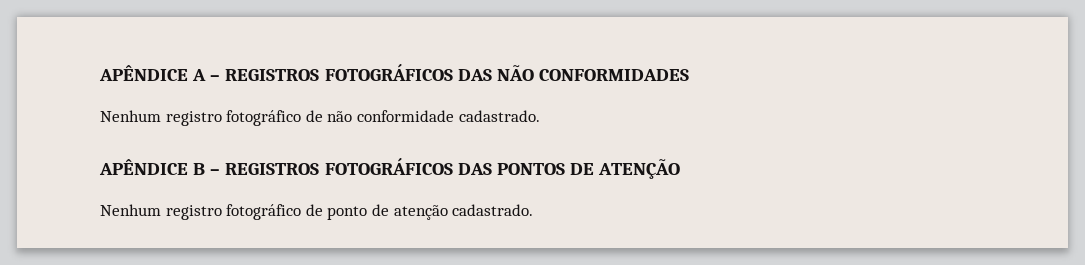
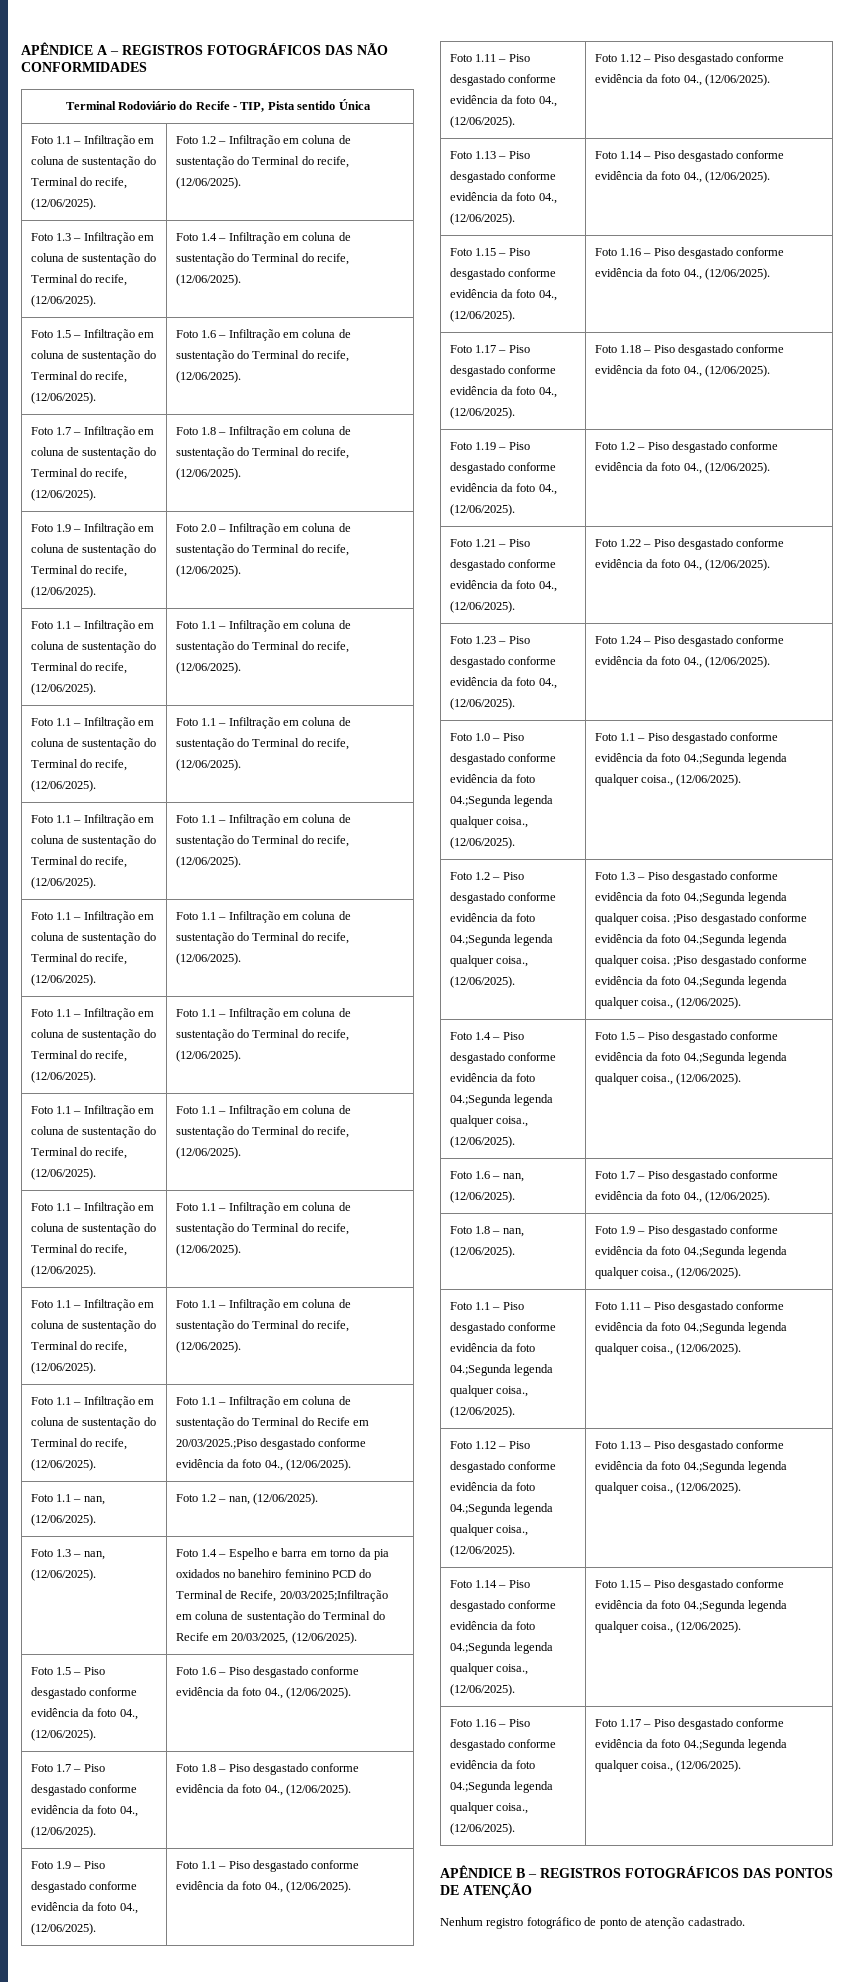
[100,110,540,126] // Nenhum registro fotográfico de não conformidade cadastrado. -> [65,99,371,112] [30,135,155,147] [30,156,156,168] [30,177,128,189] [30,198,96,210] [175,135,351,147] [175,156,350,168] [175,177,241,189] [30,232,155,244] [30,253,156,265] [30,274,128,286] [30,295,96,307] [175,232,351,244] [175,253,350,265] [175,274,241,286] [30,329,155,341] [30,350,156,362] [30,371,128,383] [30,392,96,404] [175,329,351,341] [175,350,350,362] [175,371,241,383] [30,426,155,438] [30,447,156,459] [30,468,128,480] [30,489,96,501] [175,426,351,438] [175,447,350,459] [175,468,241,480] [30,523,155,535] [30,544,156,556] [30,565,128,577] [30,586,96,598] [175,523,351,535] [175,544,350,556] [175,565,241,577] [30,620,155,632] [30,641,156,653] [30,662,128,674] [30,683,96,695] [175,620,351,632] [175,641,350,653] [175,662,241,674] [30,717,155,729] [30,738,156,750] [30,759,128,771] [30,780,96,792] [175,717,351,729] [175,738,350,750] [175,759,241,771] [30,814,155,826] [30,835,156,847] [30,856,128,868] [30,877,96,889] [175,814,351,826] [175,835,350,847] [175,856,241,868] [30,911,155,923] [30,932,156,944] [30,953,128,965] [30,974,96,986] [175,911,351,923] [175,932,350,944] [175,953,241,965] [30,1008,155,1020] [30,1029,156,1041] [30,1050,128,1062] [30,1071,96,1083] [175,1008,351,1020] [175,1029,350,1041] [175,1050,241,1062] [30,1105,155,1117] [30,1126,156,1138] [30,1147,128,1159] [30,1168,96,1180] [175,1105,351,1117] [175,1126,350,1138] [175,1147,241,1159] [30,1202,155,1214] [30,1223,156,1235] [30,1244,128,1256] [30,1265,96,1277] [175,1202,351,1214] [175,1223,350,1235] [175,1244,241,1256] [30,1299,155,1311] [30,1320,156,1332] [30,1341,128,1353] [30,1362,96,1374] [175,1299,351,1311] [175,1320,350,1332] [175,1341,241,1353] [30,1396,155,1408] [30,1417,156,1429] [30,1438,128,1450] [30,1459,96,1471] [175,1396,351,1408] [175,1417,370,1429] [175,1438,367,1450] [175,1459,352,1471] [30,1494,105,1505] [30,1514,96,1526] [175,1493,319,1505] [30,1549,105,1560] [30,1569,96,1581] [175,1548,389,1560] [175,1569,372,1578] [175,1590,388,1602] [175,1611,385,1623] [175,1632,357,1644] [30,1667,105,1675] [30,1687,137,1699] [30,1708,138,1720] [30,1729,96,1741] [175,1666,360,1678] [175,1687,352,1699] [30,1764,105,1772] [30,1784,137,1796] [30,1805,138,1817] [30,1826,96,1838] [175,1763,360,1775] [175,1784,352,1796] [30,1861,105,1869] [30,1881,137,1893] [30,1902,138,1914] [30,1923,96,1935] [175,1860,360,1872] [175,1881,352,1893] [449,54,530,62] [449,74,556,86] [449,95,557,107] [449,116,515,128] [594,53,785,65] [594,74,771,86] [449,151,530,159] [449,171,556,183] [449,192,557,204] [449,213,515,225] [594,150,785,162] [594,171,771,183] [449,248,530,256] [449,268,556,280] [449,289,557,301] [449,310,515,322] [594,247,785,259] [594,268,771,280] [449,345,530,353] [449,365,556,377] [449,386,557,398] [449,407,515,419] [594,344,785,356] [594,365,771,377] [449,442,530,450] [449,462,556,474] [449,483,557,495] [449,504,515,516] [594,441,779,453] [594,462,771,474] [449,539,530,547] [449,559,556,571] [449,580,557,592] [449,601,515,613] [594,538,785,550] [594,559,771,571] [449,636,530,644] [449,656,556,668] [449,677,557,689] [449,698,515,710] [594,635,785,647] [594,656,771,668] [449,733,524,741] [449,753,556,765] [449,774,536,783] [449,795,553,807] [449,816,528,828] [449,837,515,849] [594,732,779,744] [594,753,788,765] [594,774,742,786] [449,872,524,880] [449,892,556,904] [449,913,536,922] [449,934,553,946] [449,955,528,967] [449,976,515,988] [594,871,779,883] [594,892,788,904] [594,913,808,925] [594,934,788,946] [594,955,808,967] [594,976,788,988] [594,997,742,1009] [449,1032,524,1040] [449,1052,556,1064] [449,1073,536,1082] [449,1094,553,1106] [449,1115,528,1127] [449,1136,515,1148] [594,1031,779,1043] [594,1052,788,1064] [594,1073,742,1085] [449,1171,524,1182] [449,1191,515,1203] [594,1170,779,1182] [594,1191,771,1203] [449,1226,524,1237] [449,1246,515,1258] [594,1225,779,1237] [594,1246,788,1258] [594,1267,742,1279] [449,1302,524,1310] [449,1322,556,1334] [449,1343,536,1352] [449,1364,553,1376] [449,1385,528,1397] [449,1406,515,1418] [594,1301,785,1313] [594,1322,788,1334] [594,1343,742,1355] [449,1441,530,1449] [449,1461,556,1473] [449,1482,536,1491] [449,1503,553,1515] [449,1524,528,1536] [449,1545,515,1557] [594,1440,785,1452] [594,1461,788,1473] [594,1482,742,1494] [449,1580,530,1588] [449,1600,556,1612] [449,1621,536,1630] [449,1642,553,1654] [449,1663,528,1675] [449,1684,515,1696] [594,1579,785,1591] [594,1600,788,1612] [594,1621,742,1633] [449,1719,530,1727] [449,1739,556,1751] [449,1760,536,1769] [449,1781,553,1793] [449,1802,528,1814] [449,1823,515,1835] [594,1718,785,1730] [594,1739,788,1751] [594,1760,742,1772] // Terminal Rodoviário do Recife - TIP, Pista sentido Única // Foto 1.1 – Infiltração em coluna de sustentação do Terminal do recife, (12/06/2025). | Foto 1.2 – Infiltração em coluna de sustentação do Terminal do recife, (12/06/2025). // Foto 1.3 – Infiltração em coluna de sustentação do Terminal do recife, (12/06/2025). | Foto 1.4 – Infiltração em coluna de sustentação do Terminal do recife, (12/06/2025). // Foto 1.5 – Infiltração em coluna de sustentação do Terminal do recife, (12/06/2025). | Foto 1.6 – Infiltração em coluna de sustentação do Terminal do recife, (12/06/2025). // Foto 1.7 – Infiltração em coluna de sustentação do Terminal do recife, (12/06/2025). | Foto 1.8 – Infiltração em coluna de sustentação do Terminal do recife, (12/06/2025). // Foto 1.9 – Infiltração em coluna de sustentação do Terminal do recife, (12/06/2025). | Foto 2.0 – Infiltração em coluna de sustentação do Terminal do recife, (12/06/2025). // Foto 1.1 – Infiltração em coluna de sustentação do Terminal do recife, (12/06/2025). | Foto 1.1 – Infiltração em coluna de sustentação do Terminal do recife, (12/06/2025). // Foto 1.1 – Infiltração em coluna de sustentação do Terminal do recife, (12/06/2025). | Foto 1.1 – Infiltração em coluna de sustentação do Terminal do recife, (12/06/2025). // Foto 1.1 – Infiltração em coluna de sustentação do Terminal do recife, (12/06/2025). | Foto 1.1 – Infiltração em coluna de sustentação do Terminal do recife, (12/06/2025). // Foto 1.1 – Infiltração em coluna de sustentação do Terminal do recife, (12/06/2025). | Foto 1.1 – Infiltração em coluna de sustentação do Terminal do recife, (12/06/2025). // Foto 1.1 – Infiltração em coluna de sustentação do Terminal do recife, (12/06/2025). | Foto 1.1 – Infiltração em coluna de sustentação do Terminal do recife, (12/06/2025). // Foto 1.1 – Infiltração em coluna de sustentação do Terminal do recife, (12/06/2025). | Foto 1.1 – Infiltração em coluna de sustentação do Terminal do recife, (12/06/2025). // Foto 1.1 – Infiltração em coluna de sustentação do Terminal do recife, (12/06/2025). | Foto 1.1 – Infiltração em coluna de sustentação do Terminal do recife, (12/06/2025). // Foto 1.1 – Infiltração em coluna de sustentação do Terminal do recife, (12/06/2025). | Foto 1.1 – Infiltração em coluna de sustentação do Terminal do recife, (12/06/2025). // Foto 1.1 – Infiltração em coluna de sustentação do Terminal do recife, (12/06/2025). | Foto 1.1 – Infiltração em coluna de sustentação do Terminal do Recife em 20/03/2025.;Piso desgastado conforme evidência da foto 04., (12/06/2025). // Foto 1.1 – nan, (12/06/2025). | Foto 1.2 – nan, (12/06/2025). // Foto 1.3 – nan, (12/06/2025). | Foto 1.4 – Espelho e barra em torno da pia oxidados no banehiro feminino PCD do Terminal de Recife, 20/03/2025;Infiltração em coluna de sustentação do Terminal do Recife em 20/03/2025, (12/06/2025). // Foto 1.5 – Piso desgastado conforme evidência da foto 04., (12/06/2025). | Foto 1.6 – Piso desgastado conforme evidência da foto 04., (12/06/2025). // Foto 1.7 – Piso desgastado conforme evidência da foto 04., (12/06/2025). | Foto 1.8 – Piso desgastado conforme evidência da foto 04., (12/06/2025). // Foto 1.9 – Piso desgastado conforme evidência da foto 04., (12/06/2025). | Foto 1.1 – Piso desgastado conforme evidência da foto 04., (12/06/2025). // Foto 1.11 – Piso desgastado conforme evidência da foto 04., (12/06/2025). | Foto 1.12 – Piso desgastado conforme evidência da foto 04., (12/06/2025). // Foto 1.13 – Piso desgastado conforme evidência da foto 04., (12/06/2025). | Foto 1.14 – Piso desgastado conforme evidência da foto 04., (12/06/2025). // Foto 1.15 – Piso desgastado conforme evidência da foto 04., (12/06/2025). | Foto 1.16 – Piso desgastado conforme evidência da foto 04., (12/06/2025). // Foto 1.17 – Piso desgastado conforme evidência da foto 04., (12/06/2025). | Foto 1.18 – Piso desgastado conforme evidência da foto 04., (12/06/2025). // Foto 1.19 – Piso desgastado conforme evidência da foto 04., (12/06/2025). | Foto 1.2 – Piso desgastado conforme evidência da foto 04., (12/06/2025). // Foto 1.21 – Piso desgastado conforme evidência da foto 04., (12/06/2025). | Foto 1.22 – Piso desgastado conforme evidência da foto 04., (12/06/2025). // Foto 1.23 – Piso desgastado conforme evidência da foto 04., (12/06/2025). | Foto 1.24 – Piso desgastado conforme evidência da foto 04., (12/06/2025). // Foto 1.0 – Piso desgastado conforme evidência da foto 04.;Segunda legenda qualquer coisa., (12/06/2025). | Foto 1.1 – Piso desgastado conforme evidência da foto 04.;Segunda legenda qualquer coisa., (12/06/2025). // Foto 1.2 – Piso desgastado conforme evidência da foto 04.;Segunda legenda qualquer coisa., (12/06/2025). | Foto 1.3 – Piso desgastado conforme evidência da foto 04.;Segunda legenda qualquer coisa. ;Piso desgastado conforme evidência da foto 04.;Segunda legenda qualquer coisa. ;Piso desgastado conforme evidência da foto 04.;Segunda legenda qualquer coisa., (12/06/2025). // Foto 1.4 – Piso desgastado conforme evidência da foto 04.;Segunda legenda qualquer coisa., (12/06/2025). | Foto 1.5 – Piso desgastado conforme evidência da foto 04.;Segunda legenda qualquer coisa., (12/06/2025). // Foto 1.6 – nan, (12/06/2025). | Foto 1.7 – Piso desgastado conforme evidência da foto 04., (12/06/2025). // Foto 1.8 – nan, (12/06/2025). | Foto 1.9 – Piso desgastado conforme evidência da foto 04.;Segunda legenda qualquer coisa., (12/06/2025). // Foto 1.1 – Piso desgastado conforme evidência da foto 04.;Segunda legenda qualquer coisa., (12/06/2025). | Foto 1.11 – Piso desgastado conforme evidência da foto 04.;Segunda legenda qualquer coisa., (12/06/2025). // Foto 1.12 – Piso desgastado conforme evidência da foto 04.;Segunda legenda qualquer coisa., (12/06/2025). | Foto 1.13 – Piso desgastado conforme evidência da foto 04.;Segunda legenda qualquer coisa., (12/06/2025). // Foto 1.14 – Piso desgastado conforme evidência da foto 04.;Segunda legenda qualquer coisa., (12/06/2025). | Foto 1.15 – Piso desgastado conforme evidência da foto 04.;Segunda legenda qualquer coisa., (12/06/2025). // Foto 1.16 – Piso desgastado conforme evidência da foto 04.;Segunda legenda qualquer coisa., (12/06/2025). | Foto 1.17 – Piso desgastado conforme evidência da foto 04.;Segunda legenda qualquer coisa., (12/06/2025).

